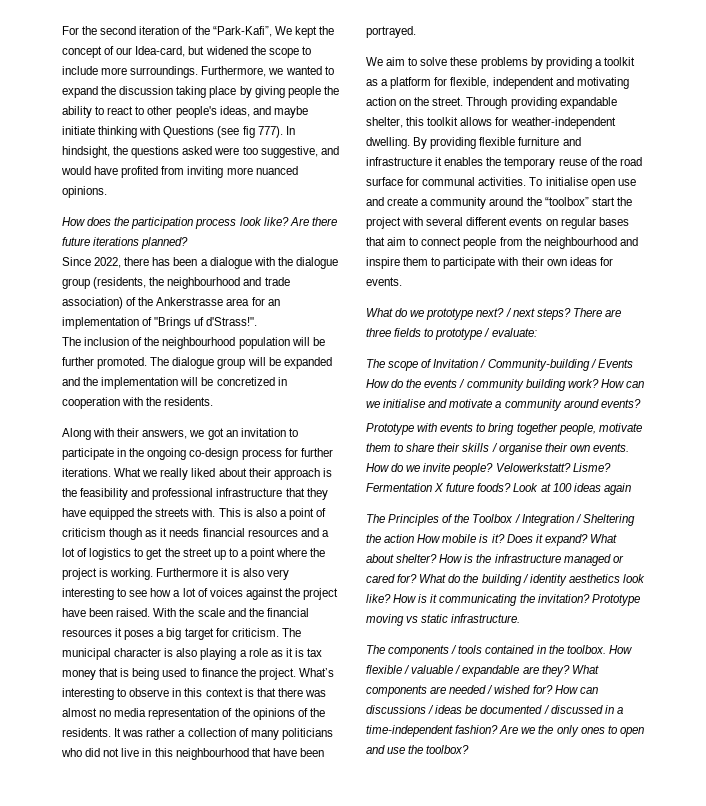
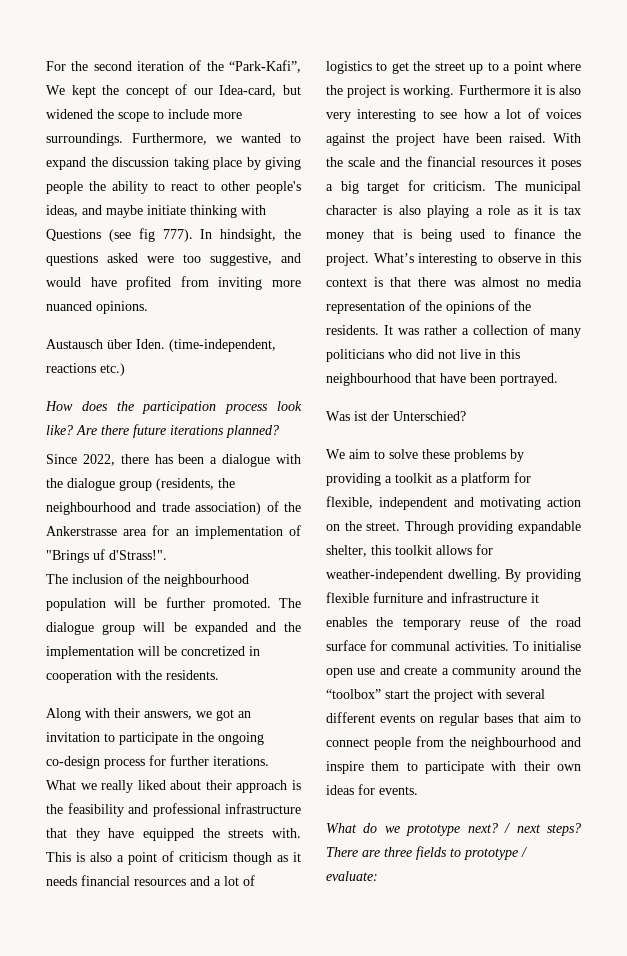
(107, 192) none -> [46,339,276,352] [46,363,125,376] // Austausch über Iden. (time-independent, reactions etc.)
(416, 32) none -> [326,411,466,421] // Was ist der Unterschied?
[366,359,633,371] [366,379,644,391] [366,399,641,411] [366,423,642,435] [366,443,629,455] [366,463,611,475] [366,483,631,495] [366,514,635,526] [366,534,617,546] [366,554,624,566] [366,574,645,586] [366,594,640,606] [366,614,521,626] [366,645,632,657] [366,665,599,677] [366,685,598,697] [366,705,623,714] [366,725,644,737] [366,745,470,754] // The scope of Invitation / Community-building / Events How do the events / community building work? How can we initialise and motivate a community around events? // Prototype with events to bring together people, motivate them to share their skills / organise their own events. How do we invite people? Velowerkstatt? Lisme? Fermentation X future foods? Look at 100 ideas again // The Principles of the Toolbox / Integration / Sheltering the action How mobile is it? Does it expand? What about shelter? How is the infrastructure managed or cared for? What do the building / identity aesthetics look like? How is it communicating the invitation? Prototype moving vs static infrastructure. // The components / tools contained in the toolbox. How flexible / valuable / expandable are they? What components are needed / wished for? How can discussions / ideas be documented / discussed in a time-independent fashion? Are we the only ones to open and use the toolbox? -> (378, 876) none

